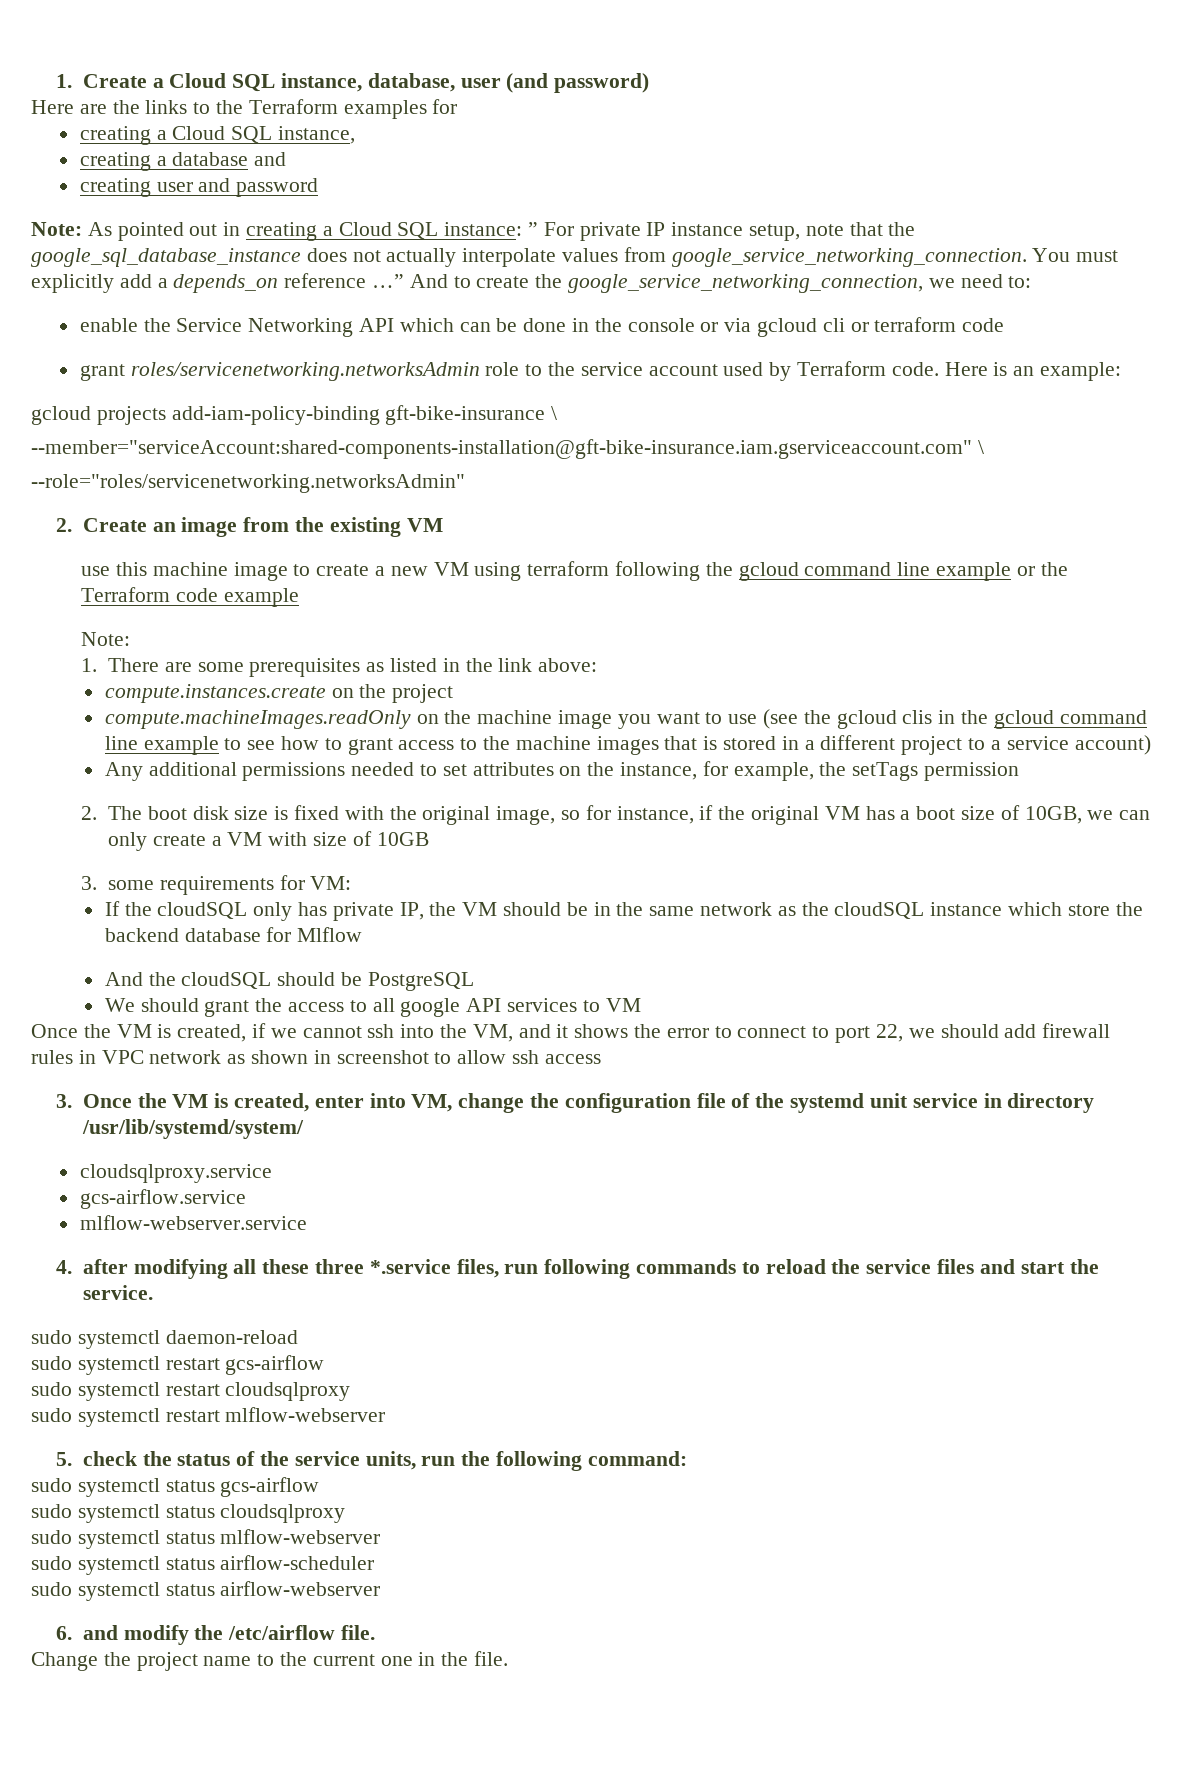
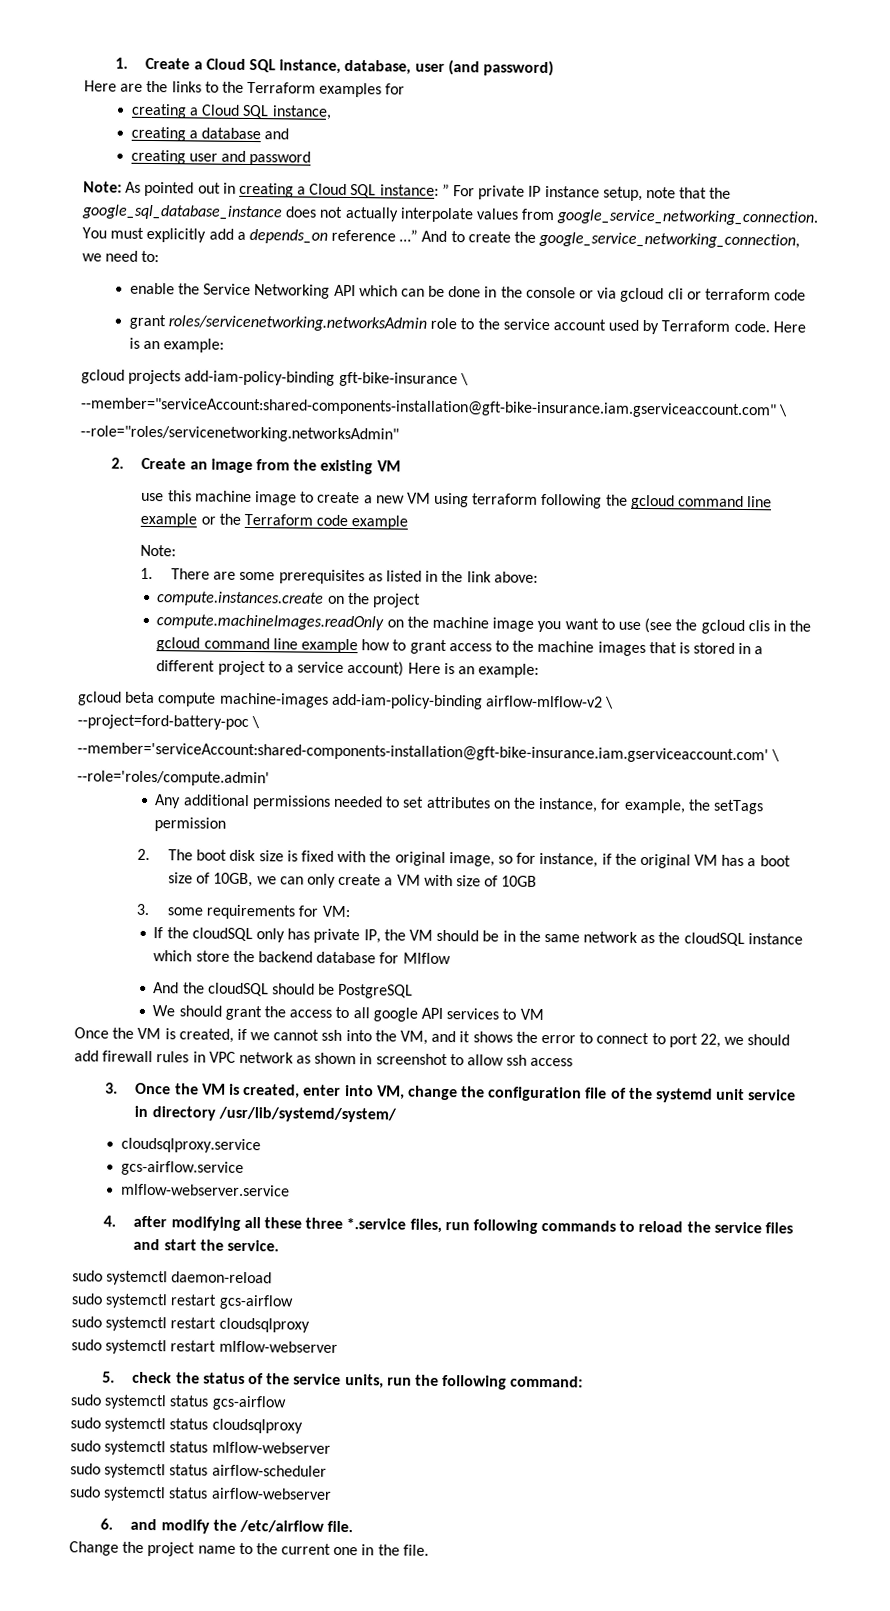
[224,738,276,750] to see -> (359, 646) none
(1151, 745) none -> [407,662,540,678] [77,691,615,710] [77,714,261,731] [77,742,781,764] [77,770,270,787] Here is an example: // gcloud beta compute machine-images add-iam-policy-binding airflow-mlflow-v2 \ // --project=ford-battery-poc \ // --member='serviceAccount:shared-components-installation@gft-bike-insurance.iam.gserviceaccount.com' \ // --role='roles/compute.admin'

